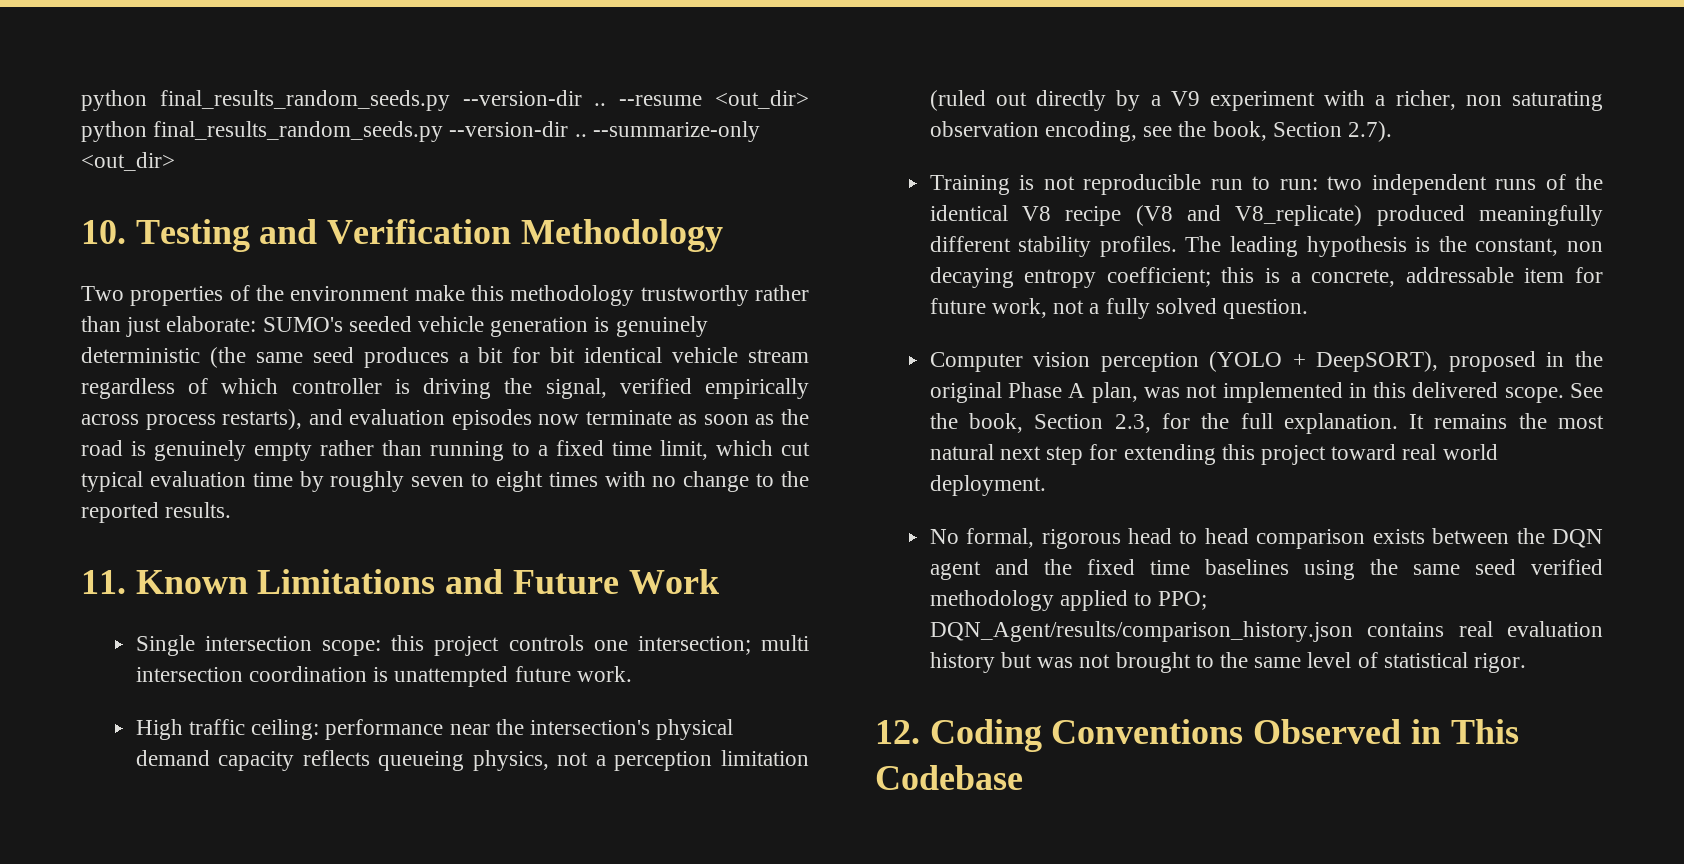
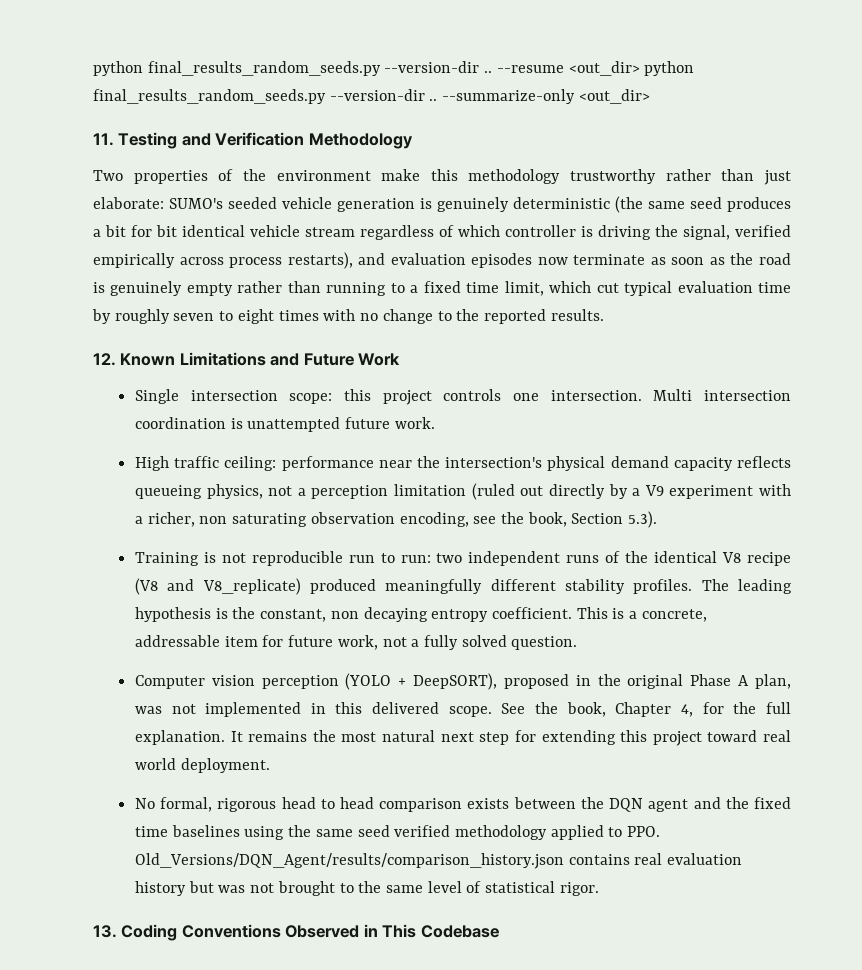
[81,220,126,244] 10. -> [93,133,114,146] 11.
[81,570,126,594] 11. -> [93,353,116,366] 12.
[637,635,809,655] intersection; multi -> [550,389,693,401] intersection. Multi
[1347,121,1392,142] 2.7). -> [628,511,658,528] 5.3).
[1106,267,1255,287] coefficient; this -> [491,607,608,619] coefficient. This
[1034,414,1151,433] Section 2.3, -> [615,702,694,717] Chapter 4,
[1158,591,1208,610] [929,621,1353,642] PPO; DQN_Agent/results/comparison_history.json -> [627,826,661,837] [134,853,564,869] PPO. Old_Versions/DQN_Agent/results/comparison_history.json
[875,720,920,744] 12. -> [93,925,117,938] 13.

